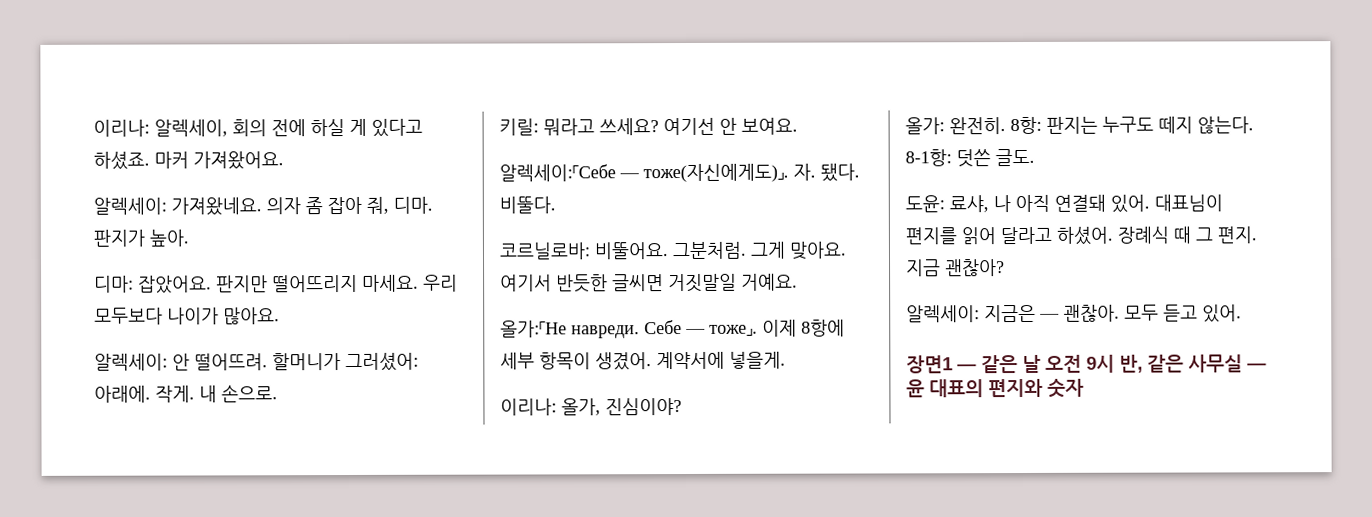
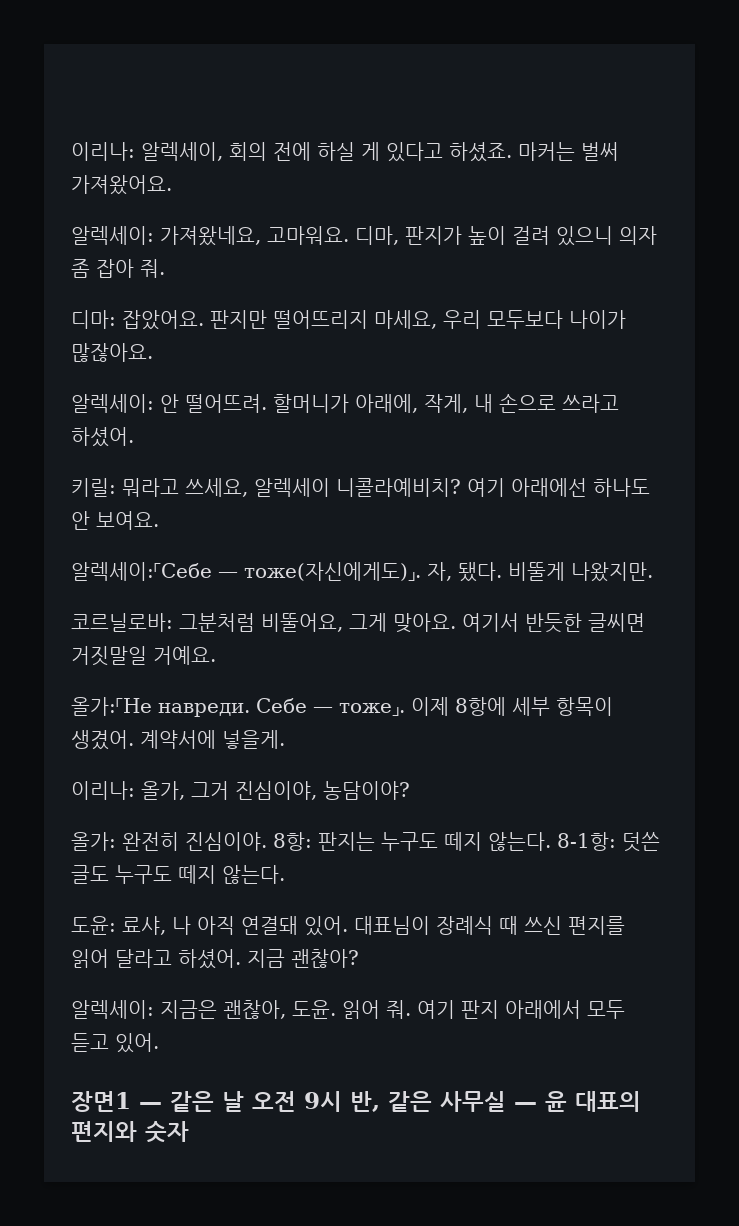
[154,151,189,169] 마커 -> [518,142,619,161] 마커는 벌써
[171,196,433,216] [93,229,189,247] 가져왔네요. 의자 좀 잡아 줘, 디마. 판지가 높아. -> [160,226,657,246] [71,259,165,278] 가져왔네요, 고마워요. 디마, 판지가 높이 걸려 있으니 의자 좀 잡아 줘.
[362,274,419,292] 마세요. -> [374,310,437,329] 마세요,
[223,307,280,325] 많아요. -> [71,343,153,362] 많잖아요.
[345,352,419,372] [94,384,278,403] [499,117,715,136] 그러셨어: 아래에. 작게. 내 손으로. // 키릴: 뭐라고 쓰세요? 여기선 -> [355,393,619,413] [71,427,134,447] [71,478,650,497] 아래에, 작게, 내 손으로 쓰라고 하셨어. // 키릴: 뭐라고 쓰세요, 알렉세이 니콜라예비치? 여기 아래에선 하나도
[793,163,860,182] [499,196,556,214] 자. 됐다. 비뚤다. -> [427,562,653,582] 자, 됐다. 비뚤게 나왔지만.
[594,241,747,260] 비뚤어요. 그분처럼. -> [179,613,343,632] 그분처럼 비뚤어요,
[605,398,682,416] [905,117,1006,135] 진심이야? // 올가: 완전히. -> [191,781,410,800] [71,832,267,851] 그거 진심이야, 농담이야? // 올가: 완전히 진심이야.
[995,148,1035,167] 글도. -> [71,865,285,884] 글도 누구도 떼지 않는다.
(1223, 203) none -> [436,916,562,935] 장례식 때 쓰신
[1117,226,1257,244] 장례식 때 그 편지. -> (241, 959) none
[1039,304,1120,322] — 괜찮아. -> [223,1000,581,1019] 괜찮아, 도윤. 읽어 줘. 여기 판지 아래에서

